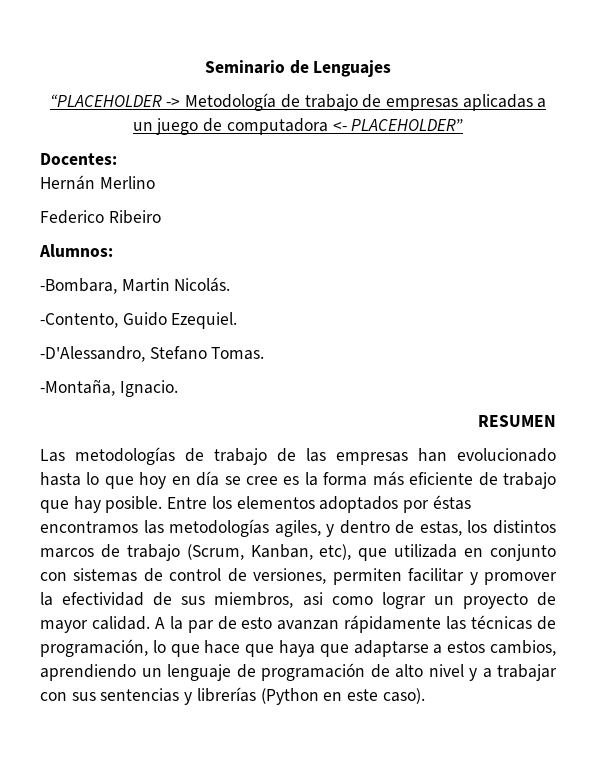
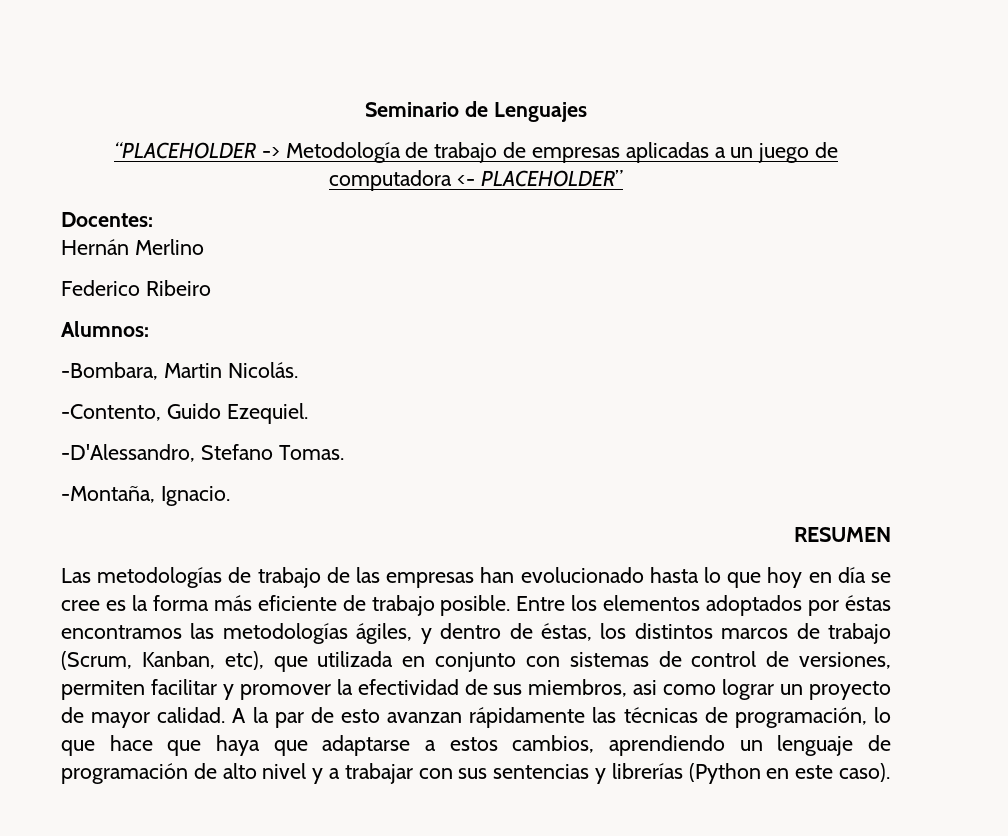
[40,496,101,513] que hay -> (435, 605) none
[274,520,321,537] agiles, -> [356,623,413,644] ágiles,
[419,521,462,536] estas, -> [540,623,592,641] éstas,

